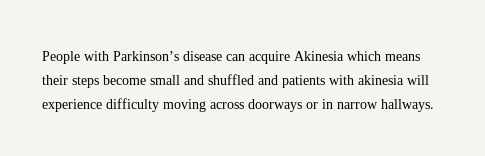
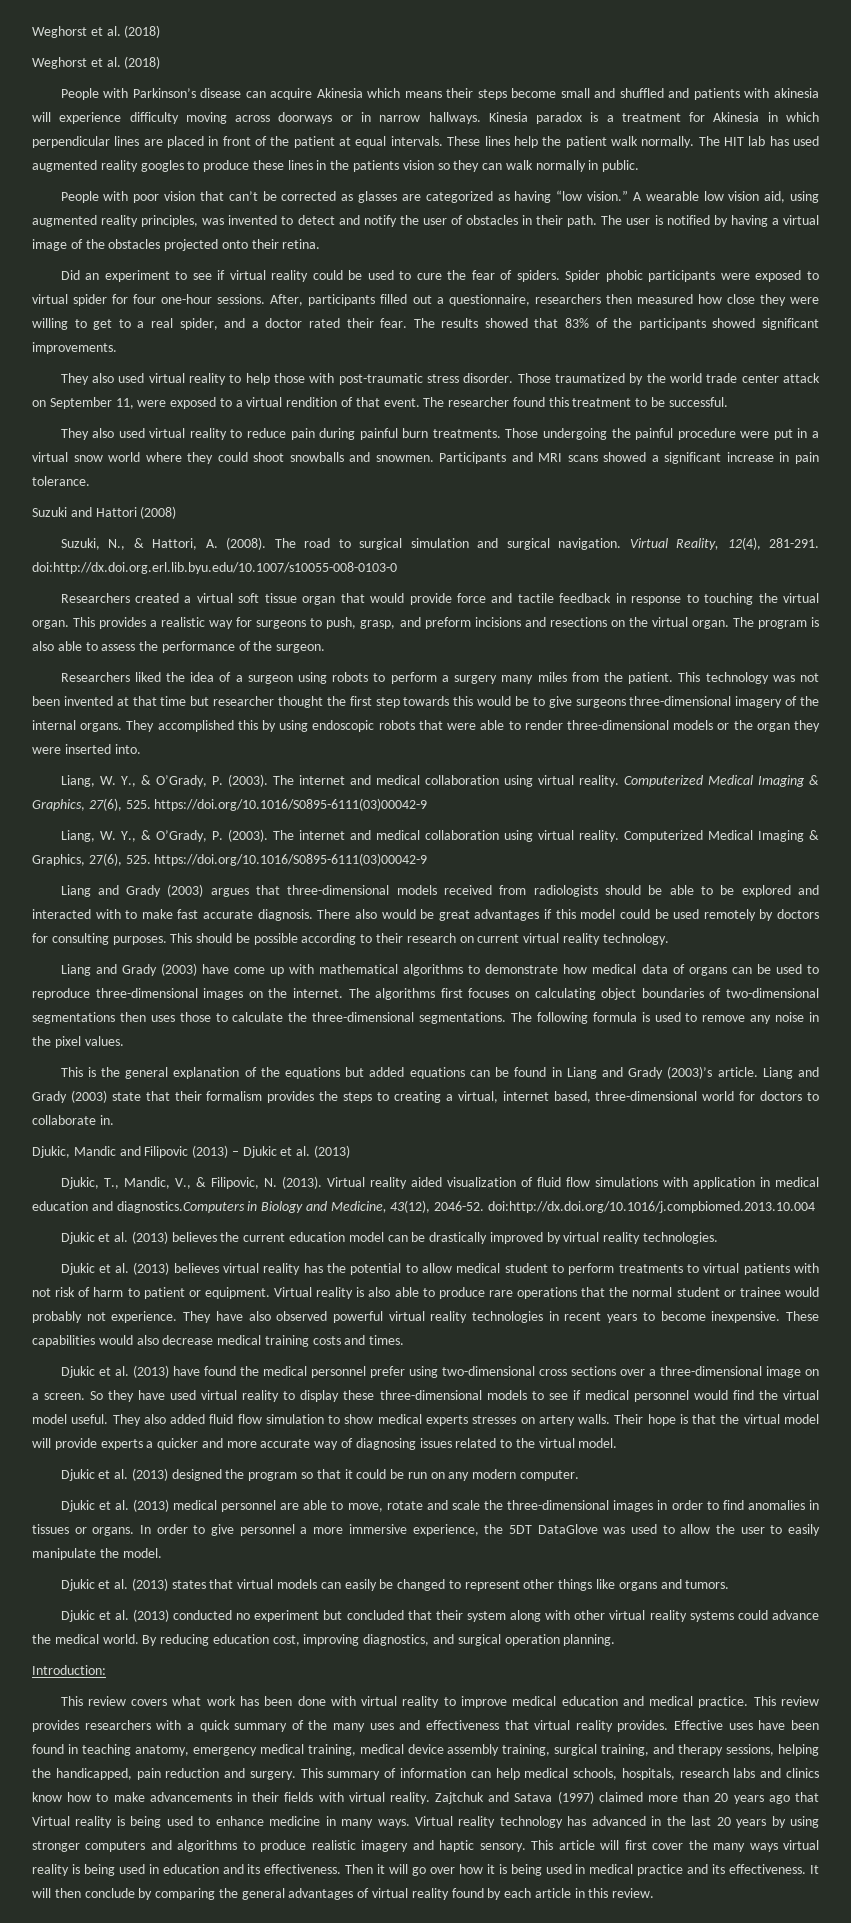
(42, 57) none -> [32,25,161,38] [32,56,161,69] Weghorst et al. (2018) // Weghorst et al. (2018) //
(434, 105) none -> [488,112,820,124] [32,136,819,148] [32,160,640,172] [60,190,820,203] [32,215,819,227] [32,239,321,251] [60,270,820,282] [32,294,819,306] [32,318,819,330] [32,342,117,354] [60,373,820,385] [32,397,728,409] [60,428,819,440] [32,452,819,464] [32,476,90,486] [32,506,177,519] [60,537,819,550] [32,562,397,574] [60,593,820,605] [32,617,819,629] [32,641,326,653] [60,672,819,684] [32,696,819,708] [32,720,821,732] [32,744,141,754] [60,774,820,787] [32,798,428,811] [60,829,820,842] [32,853,428,866] [60,884,820,897] [32,909,819,921] [32,933,669,945] [60,963,819,976] [32,988,820,1000] [32,1012,820,1024] [32,1036,124,1048] [60,1066,819,1079] [32,1090,820,1103] [32,1115,114,1125] [32,1145,351,1158] [60,1176,820,1189] [32,1200,816,1213] [60,1231,718,1244] [60,1262,819,1275] [32,1287,820,1299] [32,1311,820,1323] [32,1335,405,1347] [60,1365,820,1378] [32,1390,819,1402] [32,1414,819,1426] [32,1438,618,1450] [60,1468,579,1481] [60,1499,819,1512] [32,1524,820,1536] [32,1548,162,1560] [60,1578,730,1591] [60,1609,819,1622] [32,1634,616,1646] [32,1665,106,1675] [60,1696,820,1708] [32,1720,820,1732] [32,1744,819,1756] [32,1768,820,1780] [32,1791,819,1804] [32,1816,820,1828] [32,1840,820,1852] [32,1864,819,1876] [32,1888,655,1900] Kinesia paradox is a treatment for Akinesia in which perpendicular lines are placed in front of the patient at equal intervals. These lines help the patient walk normally. The HIT lab has used augmented reality googles to produce these lines in the patients vision so they can walk normally in public. // People with poor vision that can’t be corrected as glasses are categorized as having “low vision.” A wearable low vision aid, using augmented reality principles, was invented to detect and notify the user of obstacles in their path. The user is notified by having a virtual image of the obstacles projected onto their retina. // Did an experiment to see if virtual reality could be used to cure the fear of spiders. Spider phobic participants were exposed to virtual spider for four one-hour sessions. After, participants filled out a questionnaire, researchers then measured how close they were willing to get to a real spider, and a doctor rated their fear. The results showed that 83% of the participants showed significant improvements. // They also used virtual reality to help those with post-traumatic stress disorder. Those traumatized by the world trade center attack on September 11, were exposed to a virtual rendition of that event. The researcher found this treatment to be successful. // They also used virtual reality to reduce pain during painful burn treatments. Those undergoing the painful procedure were put in a virtual snow world where they could shoot snowballs and snowmen. Participants and MRI scans showed a significant increase in pain tolerance. // Suzuki and Hattori (2008) // Suzuki, N., & Hattori, A. (2008). The road to surgical simulation and surgical navigation. Virtual Reality, 12(4), 281-291. doi:http://dx.doi.org.erl.lib.byu.edu/10.1007/s10055-008-0103-0 // Researchers created a virtual soft tissue organ that would provide force and tactile feedback in response to touching the virtual organ. This provides a realistic way for surgeons to push, grasp, and preform incisions and resections on the virtual organ. The program is also able to assess the performance of the surgeon. // Researchers liked the idea of a surgeon using robots to perform a surgery many miles from the patient. This technology was not been invented at that time but researcher thought the first step towards this would be to give surgeons three-dimensional imagery of the internal organs. They accomplished this by using endoscopic robots that were able to render three-dimensional models or the organ they were inserted into. // Liang, W. Y., & O’Grady, P. (2003). The internet and medical collaboration using virtual reality. Computerized Medical Imaging & Graphics, 27(6), 525. https://doi.org/10.1016/S0895-6111(03)00042-9 // Liang, W. Y., & O’Grady, P. (2003). The internet and medical collaboration using virtual reality. Computerized Medical Imaging & Graphics, 27(6), 525. https://doi.org/10.1016/S0895-6111(03)00042-9 // Liang and Grady (2003) argues that three-dimensional models received from radiologists should be able to be explored and interacted with to make fast accurate diagnosis. There also would be great advantages if this model could be used remotely by doctors for consulting purposes. This should be possible according to their research on current virtual reality technology. // Liang and Grady (2003) have come up with mathematical algorithms to demonstrate how medical data of organs can be used to reproduce three-dimensional images on the internet. The algorithms first focuses on calculating object boundaries of two-dimensional segmentations then uses those to calculate the three-dimensional segmentations. The following formula is used to remove any noise in the pixel values. // This is the general explanation of the equations but added equations can be found in Liang and Grady (2003)’s article. Liang and Grady (2003) state that their formalism provides the steps to creating a virtual, internet based, three-dimensional world for doctors to collaborate in. // Djukic, Mandic and Filipovic (2013) – Djukic et al. (2013) // Djukic, T., Mandic, V., & Filipovic, N. (2013). Virtual reality aided visualization of fluid flow simulations with application in medical education and diagnostics.Computers in Biology and Medicine, 43(12), 2046-52. doi:http://dx.doi.org/10.1016/j.compbiomed.2013.10.004 // Djukic et al. (2013) believes the current education model can be drastically improved by virtual reality technologies. // Djukic et al. (2013) believes virtual reality has the potential to allow medical student to perform treatments to virtual patients with not risk of harm to patient or equipment. Virtual reality is also able to produce rare operations that the normal student or trainee would probably not experience. They have also observed powerful virtual reality technologies in recent years to become inexpensive. These capabilities would also decrease medical training costs and times. // Djukic et al. (2013) have found the medical personnel prefer using two-dimensional cross sections over a three-dimensional image on a screen. So they have used virtual reality to display these three-dimensional models to see if medical personnel would find the virtual model useful. They also added fluid flow simulation to show medical experts stresses on artery walls. Their hope is that the virtual model will provide experts a quicker and more accurate way of diagnosing issues related to the virtual model. // Djukic et al. (2013) designed the program so that it could be run on any modern computer. // Djukic et al. (2013) medical personnel are able to move, rotate and scale the three-dimensional images in order to find anomalies in tissues or organs. In order to give personnel a more immersive experience, the 5DT DataGlove was used to allow the user to easily manipulate the model. // Djukic et al. (2013) states that virtual models can easily be changed to represent other things like organs and tumors. // Djukic et al. (2013) conducted no experiment but concluded that their system along with other virtual reality systems could advance the medical world. By reducing education cost, improving diagnostics, and surgical operation planning. // Introduction: // This review covers what work has been done with virtual reality to improve medical education and medical practice. This review provides researchers with a quick summary of the many uses and effectiveness that virtual reality provides. Effective uses have been found in teaching anatomy, emergency medical training, medical device assembly training, surgical training, and therapy sessions, helping the handicapped, pain reduction and surgery. This summary of information can help medical schools, hospitals, research labs and clinics know how to make advancements in their fields with virtual reality. Zajtchuk and Satava (1997) claimed more than 20 years ago that Virtual reality is being used to enhance medicine in many ways. Virtual reality technology has advanced in the last 20 years by using stronger computers and algorithms to produce realistic imagery and haptic sensory. This article will first cover the many ways virtual reality is being used in education and its effectiveness. Then it will go over how it is being used in medical practice and its effectiveness. It will then conclude by comparing the general advantages of virtual reality found by each article in this review.

